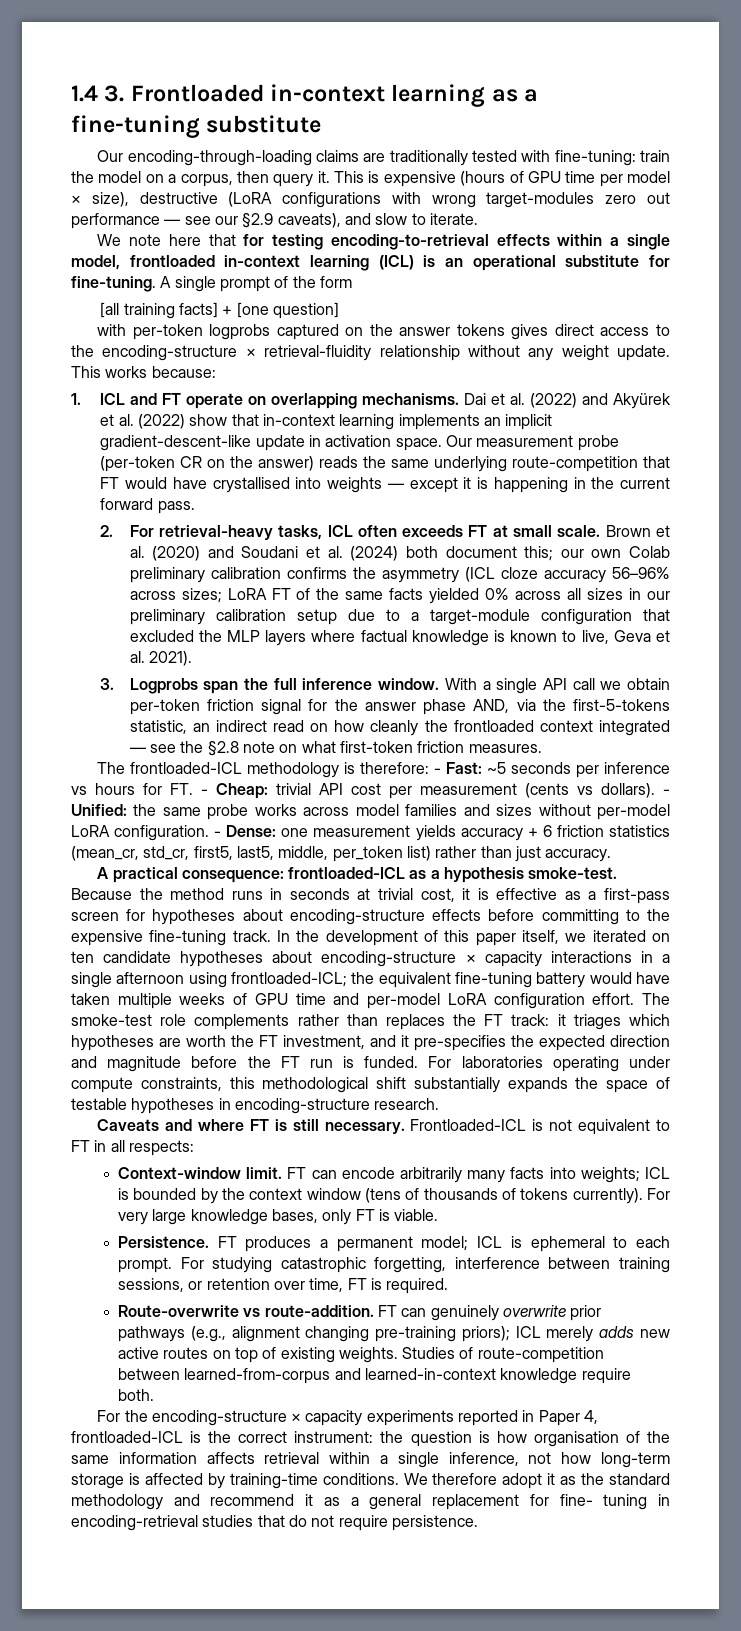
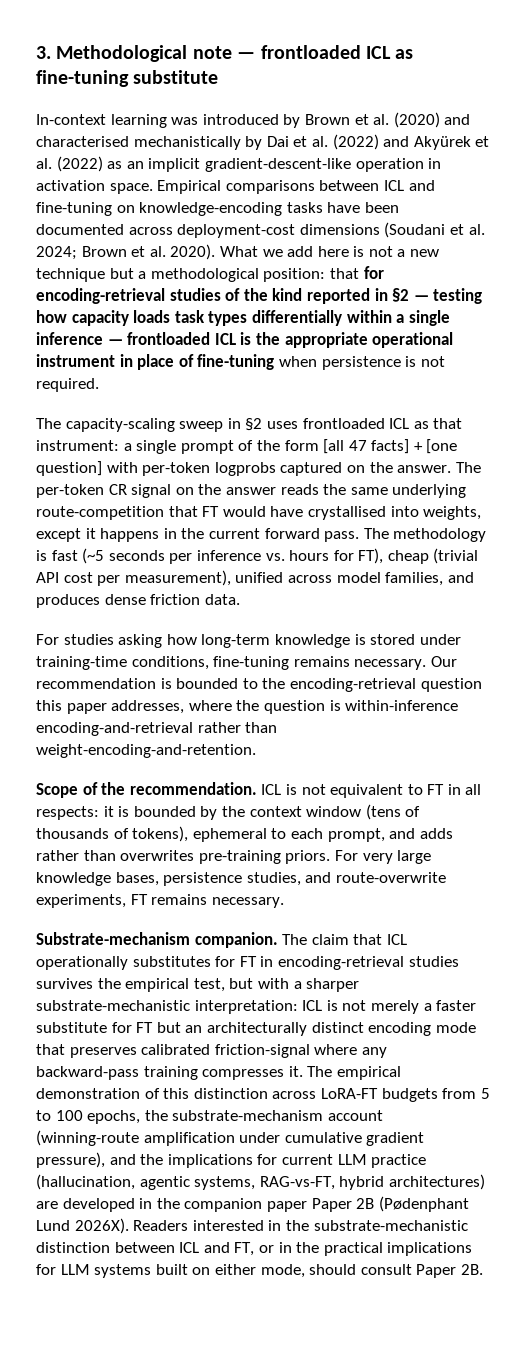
[71,84,539,107] [71,115,322,138] [97,150,670,166] [71,171,670,187] [71,192,670,208] [71,213,478,229] [97,234,670,250] [71,255,671,271] [71,276,352,292] [100,302,339,319] [97,324,670,340] [71,345,670,361] [71,366,216,378] [71,393,460,409] 1.4 3. Frontloaded in-context learning as a fine-tuning substitute // Our encoding-through-loading claims are traditionally tested with fine-tuning: train the model on a corpus, then query it. This is expensive (hours of GPU time per model × size), destructive (LoRA configurations with wrong target-modules zero out performance — see our §2.9 caveats), and slow to iterate. // We note here that for testing encoding-to-retrieval effects within a single model, frontloaded in-context learning (ICL) is an operational substitute for fine-tuning. A single prompt of the form // [all training facts] + [one question] // with per-token logprobs captured on the answer tokens gives direct access to the encoding-structure × retrieval-fluidity relationship without any weight update. This works because: // 1. ICL and FT operate on overlapping mechanisms. -> [36,45,414,62] [36,70,219,87] [36,112,471,128] [36,136,263,150] 3. Methodological note — frontloaded ICL as fine-tuning substitute // In-context learning was introduced by Brown et al. (2020) and characterised mechanistically by
[189,414,480,430] show that in-context learning implements -> [107,161,123,169] as
[255,435,305,451] update -> [355,158,424,172] operation
[445,435,619,451] [100,456,315,472] Our measurement probe (per-token CR on the answer) -> [157,180,435,194] [36,202,399,216] [36,222,485,238] [36,244,440,260] [36,266,384,282] [36,288,483,304] [36,310,450,326] [36,332,454,348] [36,354,445,370] [36,378,99,392] [36,418,463,432] [36,439,458,454] [36,461,481,476] [36,484,276,498] Empirical comparisons between ICL and fine-tuning on knowledge-encoding tasks have been documented across deployment-cost dimensions (Soudani et al. 2024; Brown et al. 2020). What we add here is not a new technique but a methodological position: that for encoding-retrieval studies of the kind reported in §2 — testing how capacity loads task types differentially within a single inference — frontloaded ICL is the appropriate operational instrument in place of fine-tuning when persistence is not required. // The capacity-scaling sweep in §2 uses frontloaded ICL as that instrument: a single prompt of the form [all 47 facts] + [one question] with per-token logprobs captured on the answer. The per-token CR signal on the answer
[327,477,568,493] weights — except it is happening -> [423,506,482,520] [36,528,160,542] weights, except it happens
[100,525,670,540] [129,546,670,561] [129,567,670,583] [129,588,670,604] [129,609,670,625] [129,630,670,646] [129,651,192,666] [100,678,670,694] [129,699,670,715] [129,720,670,736] [129,741,542,756] [97,762,507,778] // 2. For retrieval-heavy tasks, ICL often exceeds FT at small scale. Brown et al. (2020) and Soudani et al. (2024) both document this; our own Colab preliminary calibration confirms the asymmetry (ICL cloze accuracy 56–96% across sizes; LoRA FT of the same facts yielded 0% across all sizes in our preliminary calibration setup due to a target-module configuration that excluded the MLP layers where factual knowledge is known to live, Geva et al. 2021). // 3. Logprobs span the full inference window. With a single API call we obtain per-token friction signal for the answer phase AND, via the first-5-tokens statistic, an indirect read on how cleanly the frontloaded context integrated — see the §2.8 note on what first-token friction measures. // The frontloaded-ICL methodology is therefore: - Fast: ~5 -> [363,528,487,542] [36,548,105,564] The methodology is fast (~5
[71,786,87,795] vs -> [265,553,285,561] vs.
[170,783,670,799] [71,804,670,820] [71,825,670,841] [71,846,612,862] [97,867,618,883] [71,888,670,904] [71,909,670,925] [71,930,670,946] [71,951,670,967] [71,972,670,988] [71,993,670,1009] [71,1014,670,1030] [71,1035,670,1051] [71,1056,670,1072] [71,1077,670,1093] [71,1098,440,1114] [97,1119,527,1134] FT. - Cheap: trivial API cost per measurement (cents vs dollars). - Unified: the same probe works across model families and sizes without per-model LoRA configuration. - Dense: one measurement yields accuracy + 6 friction statistics (mean_cr, std_cr, first5, last5, middle, per_token list) rather than just accuracy. // A practical consequence: frontloaded-ICL as a hypothesis smoke-test. Because the method runs in seconds at trivial cost, it is effective as a first-pass screen for hypotheses about encoding-structure effects before committing to the expensive fine-tuning track. In the development of this paper itself, we iterated on ten candidate hypotheses about encoding-structure × capacity interactions in a single afternoon using frontloaded-ICL; the equivalent fine-tuning battery would have taken multiple weeks of GPU time and per-model LoRA configuration effort. The smoke-test role complements rather than replaces the FT track: it triages which hypotheses are worth the FT investment, and it pre-specifies the expected direction and magnitude before the FT run is funded. For laboratories operating under compute constraints, this methodological shift substantially expands the space of testable hypotheses in encoding-structure research. // Caveats and where FT is still necessary. Frontloaded-ICL -> [358,548,479,564] [36,570,474,586] [36,594,240,608] [36,634,461,648] [36,656,457,670] [36,678,482,692] [36,700,459,714] [36,722,278,736] [36,744,256,758] [36,782,282,798] FT), cheap (trivial API cost per measurement), unified across model families, and produces dense friction data. // For studies asking how long-term knowledge is stored under training-time conditions, fine-tuning remains necessary. Our recommendation is bounded to the encoding-retrieval question this paper addresses, where the question is within-inference encoding-and-retrieval rather than weight-encoding-and-retention. // Scope of the recommendation. ICL
[117,1167,670,1183] // Context-window limit. FT can encode arbitrarily many facts into weights; ICL -> [103,806,114,817] it
[520,1188,643,1204] tokens currently). -> [132,826,453,842] [36,850,331,864] tokens), ephemeral to each prompt, and adds rather than overwrites pre-training priors.
[322,1209,439,1225] [117,1236,670,1252] [117,1257,670,1273] [117,1278,449,1294] [117,1305,602,1321] [117,1326,670,1342] [117,1347,604,1363] [117,1368,631,1384] [117,1389,154,1401] [97,1410,599,1426] [71,1431,671,1447] [71,1452,670,1468] [71,1473,671,1489] [71,1494,671,1510] [71,1515,478,1531] only FT is viable. // Persistence. FT produces a permanent model; ICL is ephemeral to each prompt. For studying catastrophic forgetting, interference between training sessions, or retention over time, FT is required. // Route-overwrite vs route-addition. FT can genuinely overwrite prior pathways (e.g., alignment changing pre-training priors); ICL merely adds new active routes on top of existing weights. Studies of route-competition between learned-from-corpus and learned-in-context knowledge require both. // For the encoding-structure × capacity experiments reported in Paper 4, frontloaded-ICL is the correct instrument: the question is how organisation of the same information affects retrieval within a single inference, not how long-term storage is affected by training-time conditions. We therefore adopt it as the standard methodology and recommend it as a general replacement for fine- tuning in encoding-retrieval studies that do not require persistence. -> [163,872,446,886] [36,894,284,908] [36,932,407,948] [36,956,459,970] [36,978,360,992] [36,1000,477,1014] [36,1022,476,1036] [36,1044,387,1058] [36,1066,401,1080] [36,1088,490,1102] [36,1110,383,1124] [36,1130,425,1146] [36,1152,427,1168] [36,1174,485,1190] [36,1196,469,1212] [36,1218,468,1234] [36,1242,473,1256] [36,1264,483,1278] persistence studies, and route-overwrite experiments, FT remains necessary. // Substrate-mechanism companion. The claim that ICL operationally substitutes for FT in encoding-retrieval studies survives the empirical test, but with a sharper substrate-mechanistic interpretation: ICL is not merely a faster substitute for FT but an architecturally distinct encoding mode that preserves calibrated friction-signal where any backward-pass training compresses it. The empirical demonstration of this distinction across LoRA-FT budgets from 5 to 100 epochs, the substrate-mechanism account (winning-route amplification under cumulative gradient pressure), and the implications for current LLM practice (hallucination, agentic systems, RAG-vs-FT, hybrid architectures) are developed in the companion paper Paper 2B (Pødenphant Lund 2026X). Readers interested in the substrate-mechanistic distinction between ICL and FT, or in the practical implications for LLM systems built on either mode, should consult Paper 2B.

